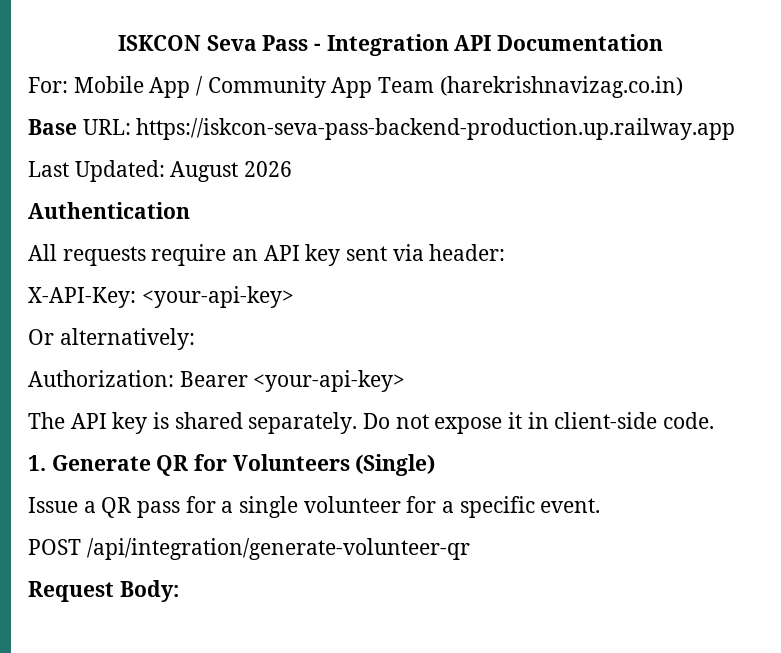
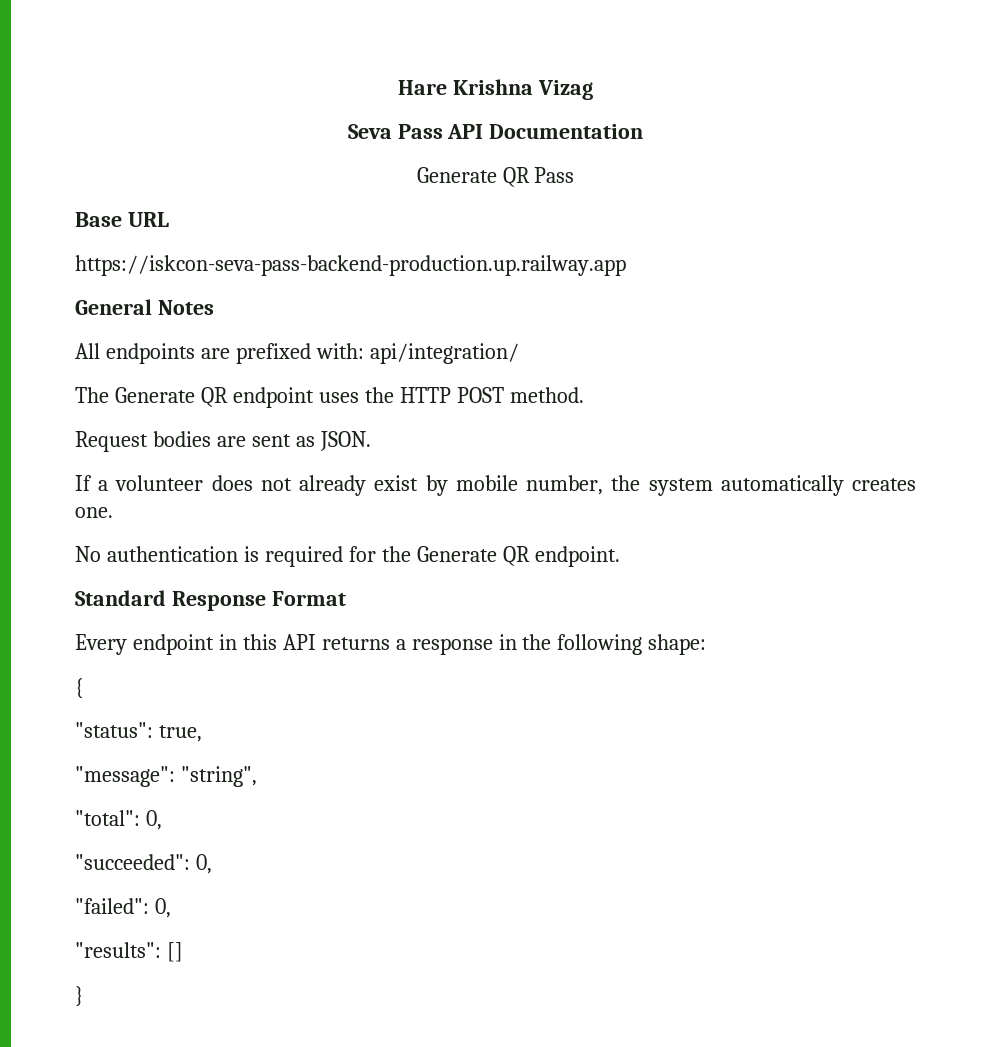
[117,34,664,56] [28,76,683,98] ISKCON Seva Pass - Integration API Documentation // For: Mobile App / Community App Team (harekrishnavizag.co.in) -> [398,79,593,100] [347,124,644,139] [416,167,575,187] Hare Krishna Vizag // Seva Pass API Documentation // Generate QR Pass
[82,119,131,135] URL: -> [127,212,169,227] URL //
[28,160,293,182] [28,202,190,219] [28,244,506,266] [28,286,294,308] [28,328,195,350] [28,370,406,392] [28,412,715,434] [28,454,436,476] [28,496,601,518] [28,538,470,560] [28,580,179,602] Last Updated: August 2026 // Authentication // All requests require an API key sent via header: // X-API-Key: <your-api-key> // Or alternatively: // Authorization: Bearer <your-api-key> // The API key is shared separately. Do not expose it in client-side code. // 1. Generate QR for Volunteers (Single) // Issue a QR pass for a single volunteer for a specific event. // POST /api/integration/generate-volunteer-qr // Request Body: -> [75,299,214,315] [75,343,519,364] [75,387,584,408] [75,431,371,452] [75,475,917,496] [75,507,113,518] [75,546,620,567] [75,590,346,611] [75,634,707,655] [75,678,84,699] [75,722,202,742] [75,766,257,787] [75,810,162,830] [75,854,212,874] [75,898,171,918] [75,942,183,962] [75,986,84,1007] General Notes // All endpoints are prefixed with: api/integration/ // The Generate QR endpoint uses the HTTP POST method. // Request bodies are sent as JSON. // If a volunteer does not already exist by mobile number, the system automatically creates one. // No authentication is required for the Generate QR endpoint. // Standard Response Format // Every endpoint in this API returns a response in the following shape: // { // "status": true, // "message": "string", // "total": 0, // "succeeded": 0, // "failed": 0, // "results": [] // }

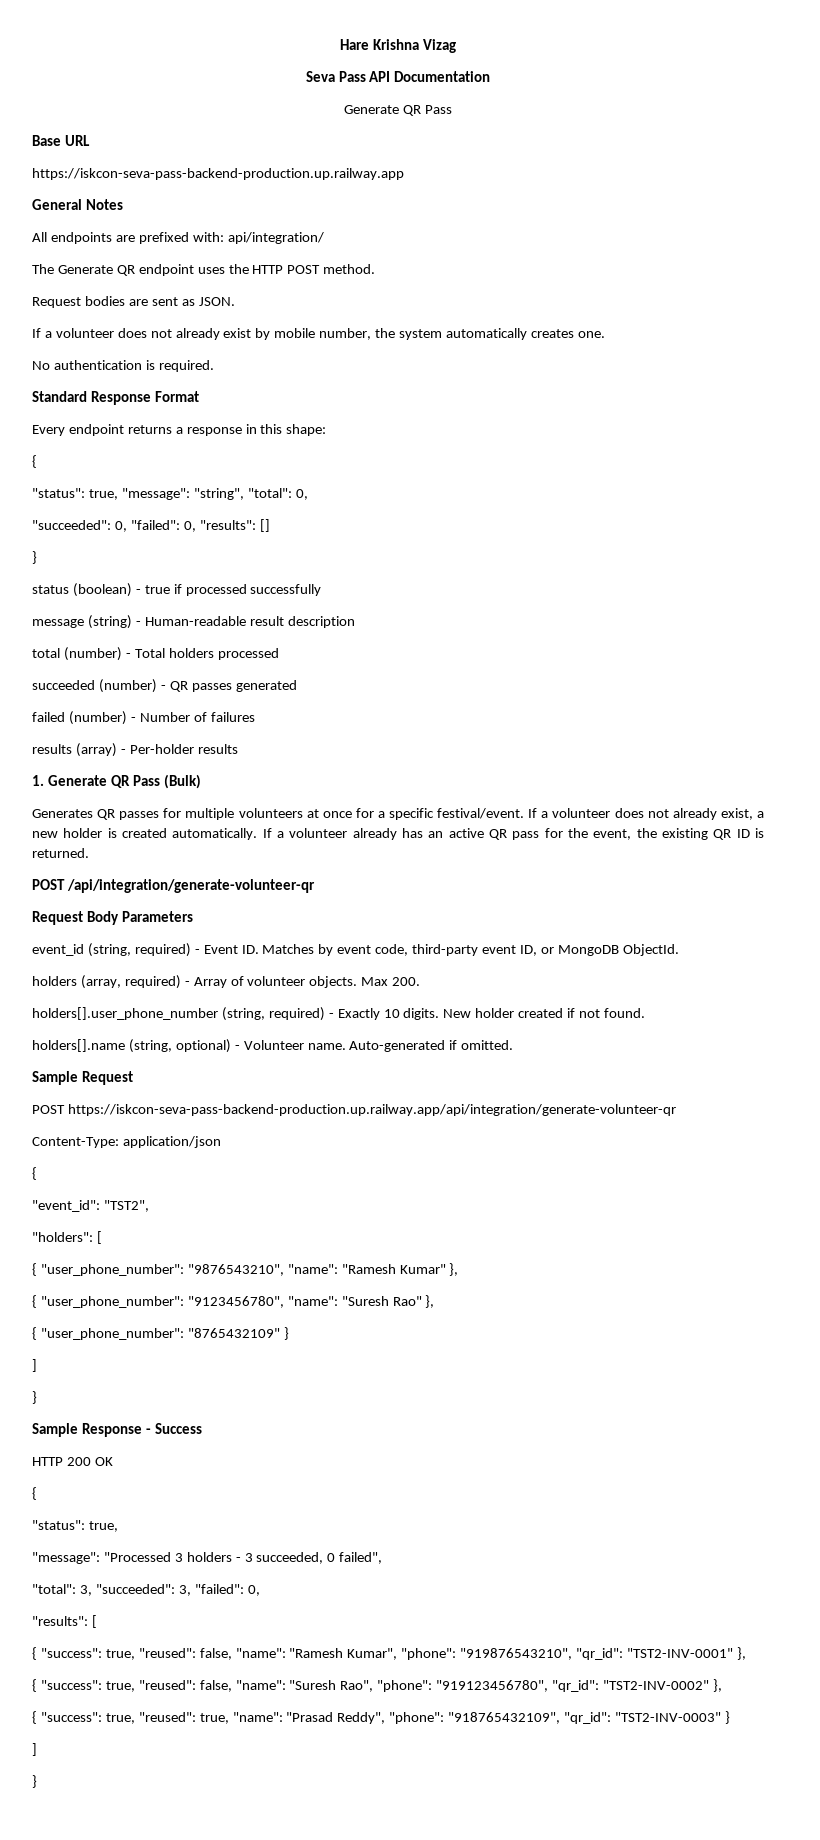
[264,546,620,567] required for the Generate QR endpoint. -> [158,360,214,372] required.
[218,634,316,650] in this API -> (124, 430) none
[522,634,707,655] [75,678,84,699] [75,722,202,742] [75,766,257,787] [75,810,162,830] [75,854,212,874] [75,898,171,918] [75,942,183,962] the following shape: // { // "status": true, // "message": "string", // "total": 0, // "succeeded": 0, // "failed": 0, // "results": [] -> [260,424,327,436] [32,455,37,468] [32,488,308,500] [32,519,270,532] [32,551,37,564] [32,583,322,597] [32,615,355,629] [32,647,279,661] [32,679,297,693] [32,711,255,725] [32,743,238,757] [32,774,201,789] [32,808,764,820] [32,828,765,840] [32,848,89,858] [32,879,315,893] [32,911,193,925] [32,943,679,957] [32,975,421,989] [32,1007,645,1021] [32,1039,514,1053] [32,1071,133,1085] [32,1104,676,1116] [32,1136,221,1148] [32,1167,37,1180] [32,1200,149,1212] [32,1231,102,1244] [32,1263,459,1276] [32,1295,435,1308] [32,1327,289,1340] [32,1359,37,1372] [32,1391,37,1404] [32,1423,202,1437] [32,1457,113,1466] [32,1487,37,1500] [32,1520,118,1532] [32,1552,383,1564] [32,1584,260,1596] [32,1615,97,1628] [32,1647,746,1660] [32,1679,722,1692] [32,1711,730,1724] [32,1743,37,1756] this shape: // { // "status": true, "message": "string", "total": 0, // "succeeded": 0, "failed": 0, "results": [] // } // status (boolean) - true if processed successfully // message (string) - Human-readable result description // total (number) - Total holders processed // succeeded (number) - QR passes generated // failed (number) - Number of failures // results (array) - Per-holder results // 1. Generate QR Pass (Bulk) // Generates QR passes for multiple volunteers at once for a specific festival/event. If a volunteer does not already exist, a new holder is created automatically. If a volunteer already has an active QR pass for the event, the existing QR ID is returned. // POST /api/integration/generate-volunteer-qr // Request Body Parameters // event_id (string, required) - Event ID. Matches by event code, third-party event ID, or MongoDB ObjectId. // holders (array, required) - Array of volunteer objects. Max 200. // holders[].user_phone_number (string, required) - Exactly 10 digits. New holder created if not found. // holders[].name (string, optional) - Volunteer name. Auto-generated if omitted. // Sample Request // POST https://iskcon-seva-pass-backend-production.up.railway.app/api/integration/generate-volunteer-qr // Content-Type: application/json // { // "event_id": "TST2", // "holders": [ // { "user_phone_number": "9876543210", "name": "Ramesh Kumar" }, // { "user_phone_number": "9123456780", "name": "Suresh Rao" }, // { "user_phone_number": "8765432109" } // ] // } // Sample Response - Success // HTTP 200 OK // { // "status": true, // "message": "Processed 3 holders - 3 succeeded, 0 failed", // "total": 3, "succeeded": 3, "failed": 0, // "results": [ // { "success": true, "reused": false, "name": "Ramesh Kumar", "phone": "919876543210", "qr_id": "TST2-INV-0001" }, // { "success": true, "reused": false, "name": "Suresh Rao", "phone": "919123456780", "qr_id": "TST2-INV-0002" }, // { "success": true, "reused": true, "name": "Prasad Reddy", "phone": "918765432109", "qr_id": "TST2-INV-0003" } // ]

